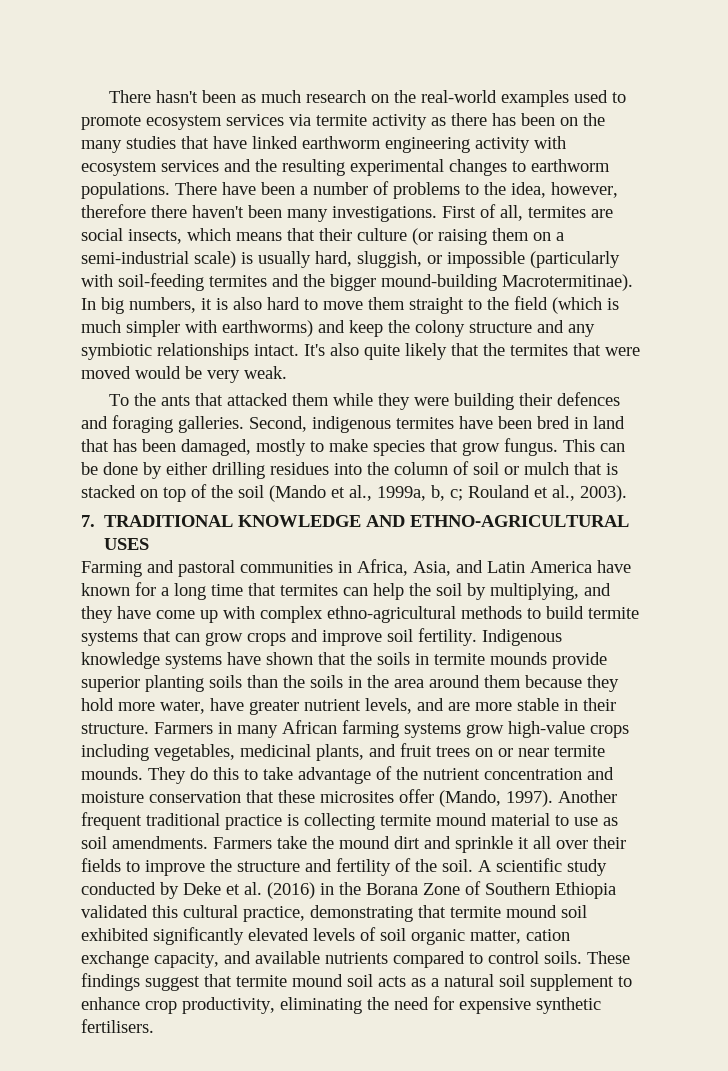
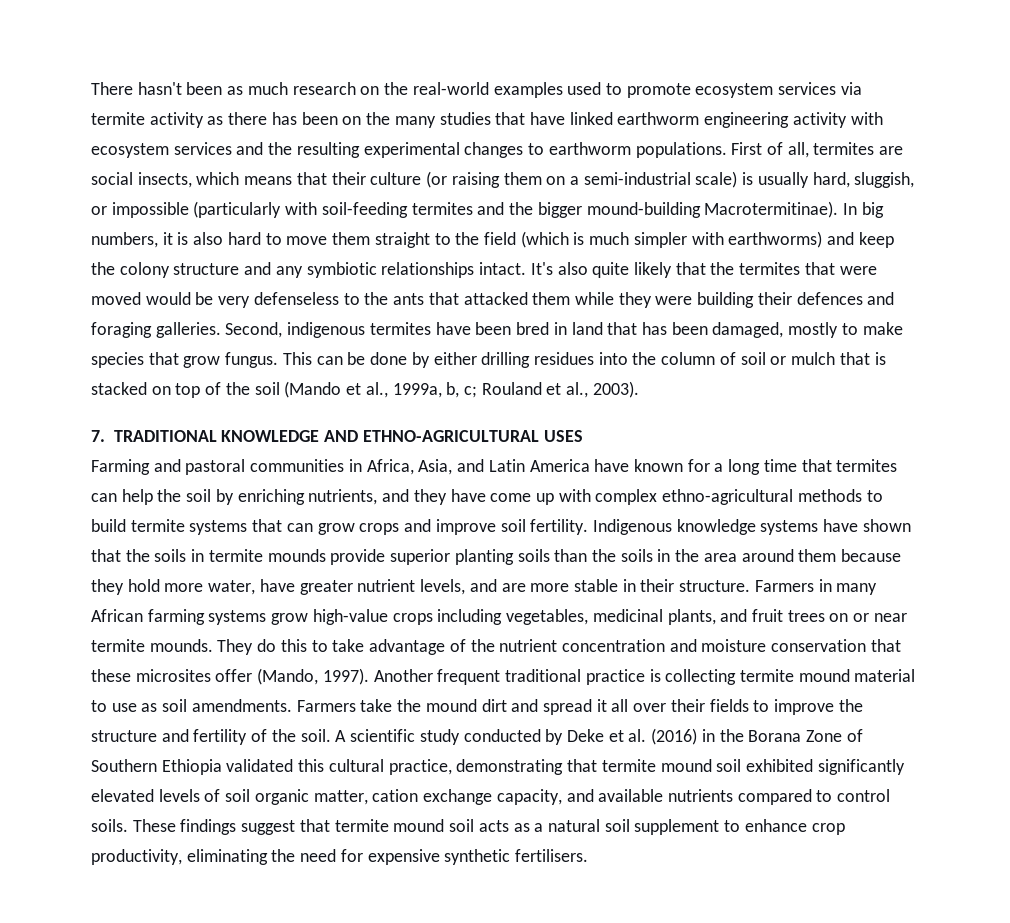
[175,181,618,199] [81,204,437,222] There have been a number of problems to the idea, however, therefore there haven't been many investigations. -> (727, 150) none
[244,366,287,379] [108,394,129,406] weak. // To -> [253,292,360,305] defenseless to
[490,583,579,600] multiplying, -> [237,489,378,505] enriching nutrients,
[455,836,513,853] sprinkle -> [542,699,592,715] spread

